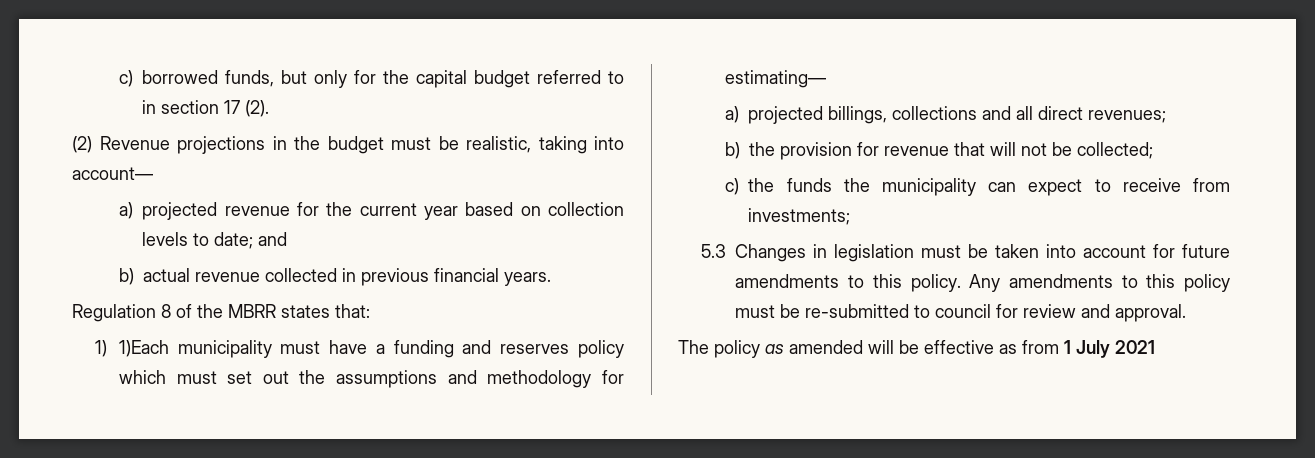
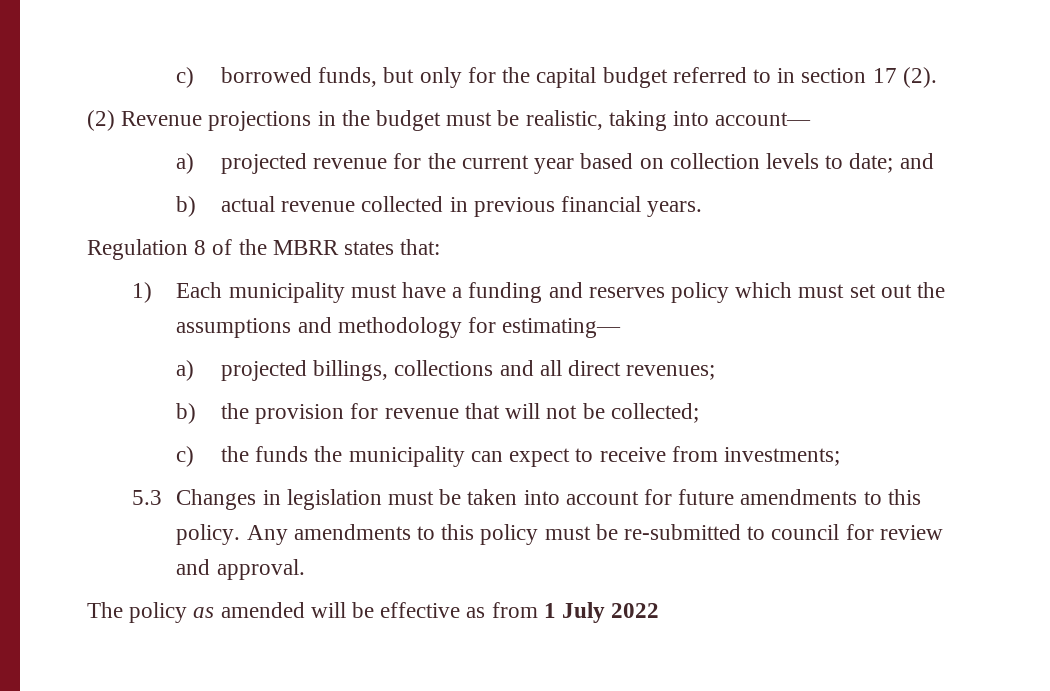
[118,340,169,357] 1)Each -> [176,282,223,298] Each
[1115,340,1155,354] 2021 -> [611,603,660,618] 2022

